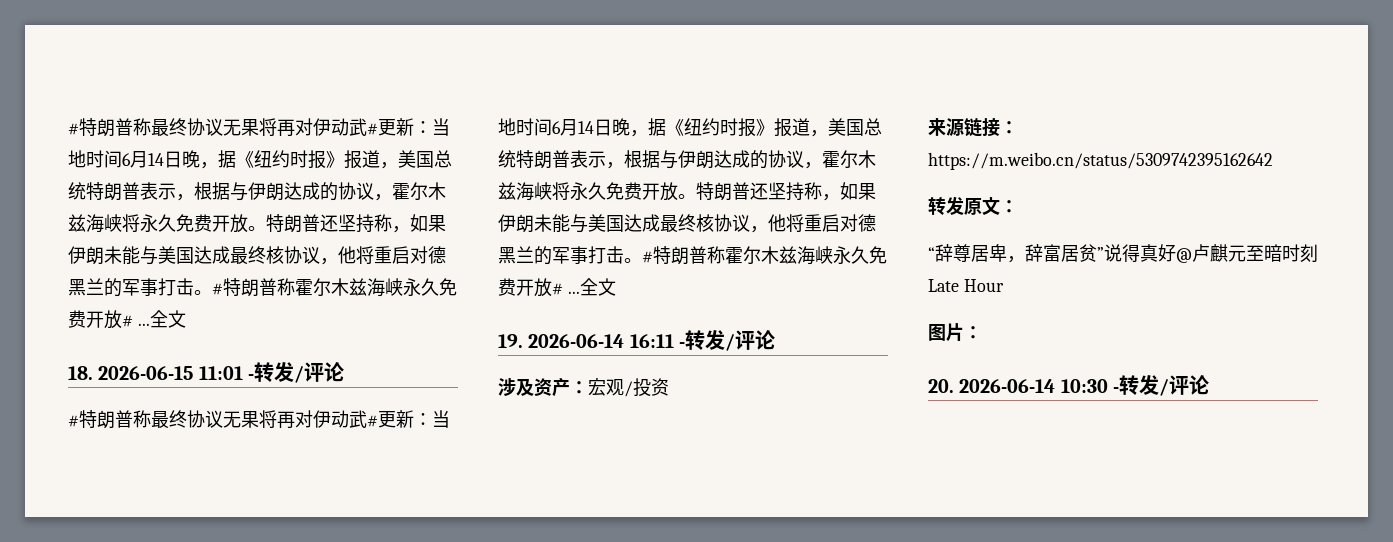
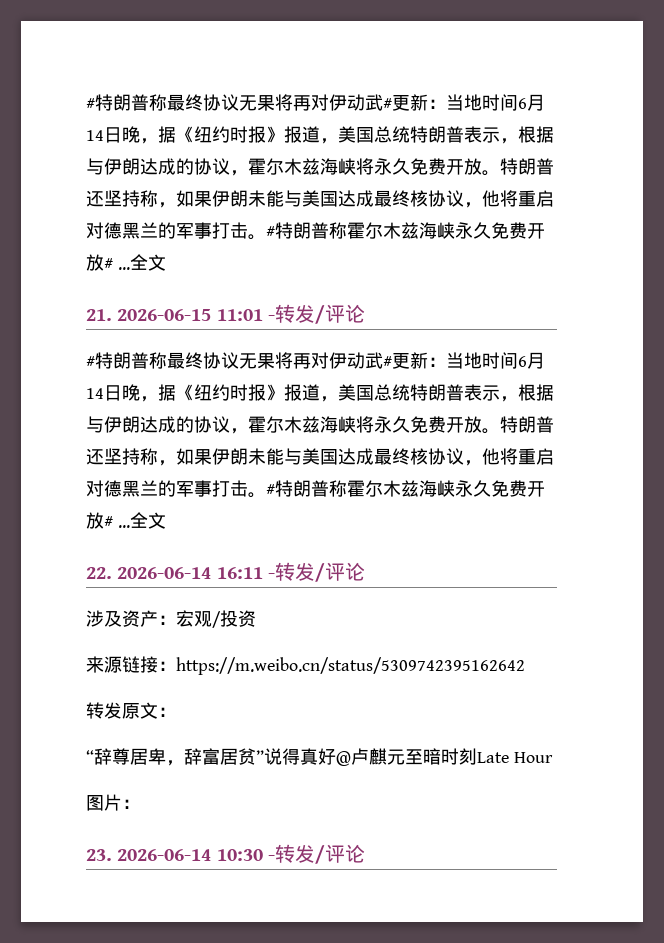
[68,366,93,380] 18. -> [86,309,112,321] 21.
[498,334,523,348] 19. -> [86,567,112,579] 22.
[928,379,954,393] 20. -> [86,849,112,861] 23.

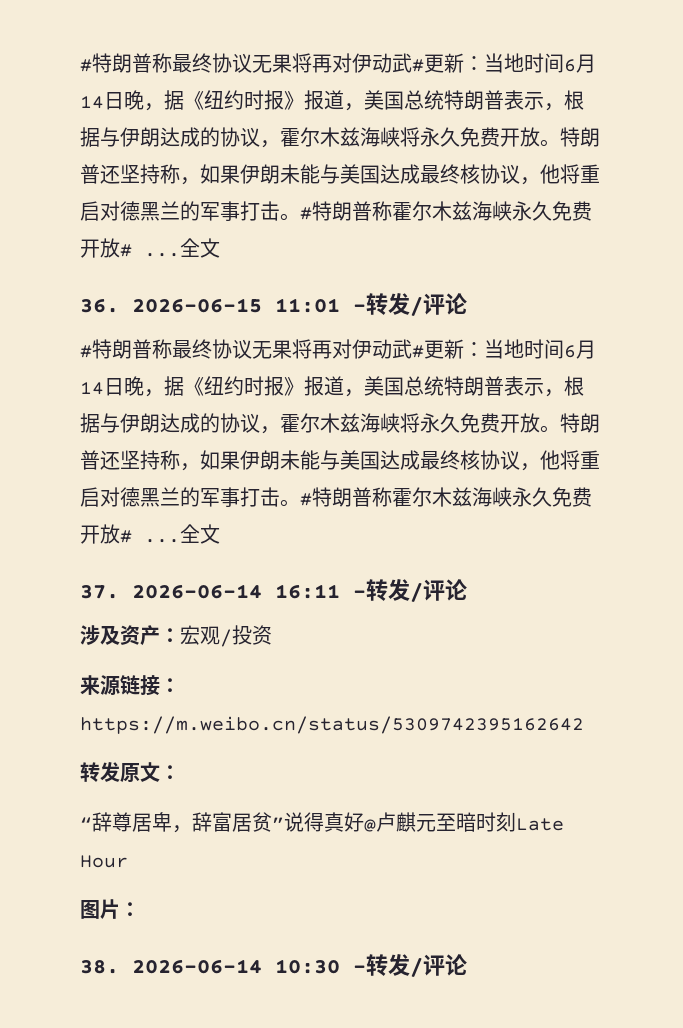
[86,309,112,321] 21. -> [80,299,119,313] 36.
[86,567,112,579] 22. -> [80,585,119,599] 37.
[86,849,112,861] 23. -> [80,960,119,974] 38.

